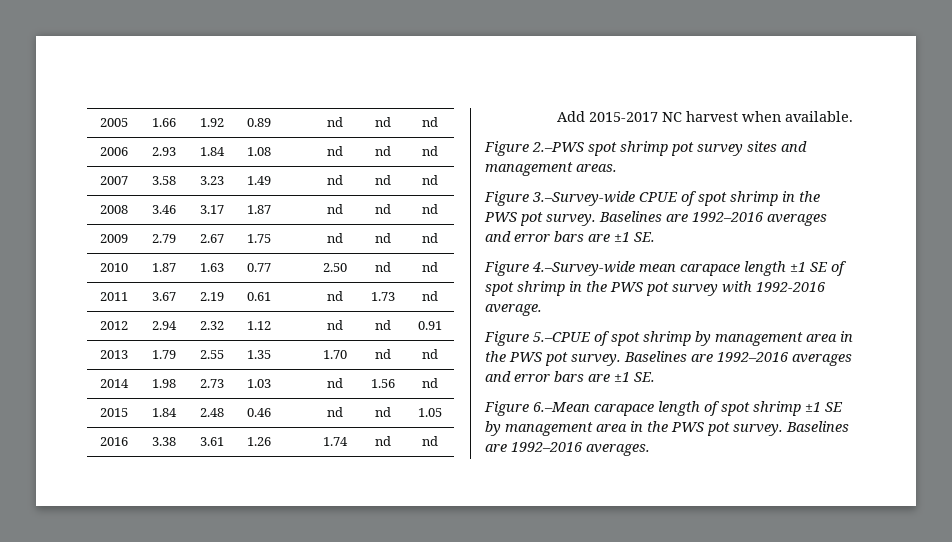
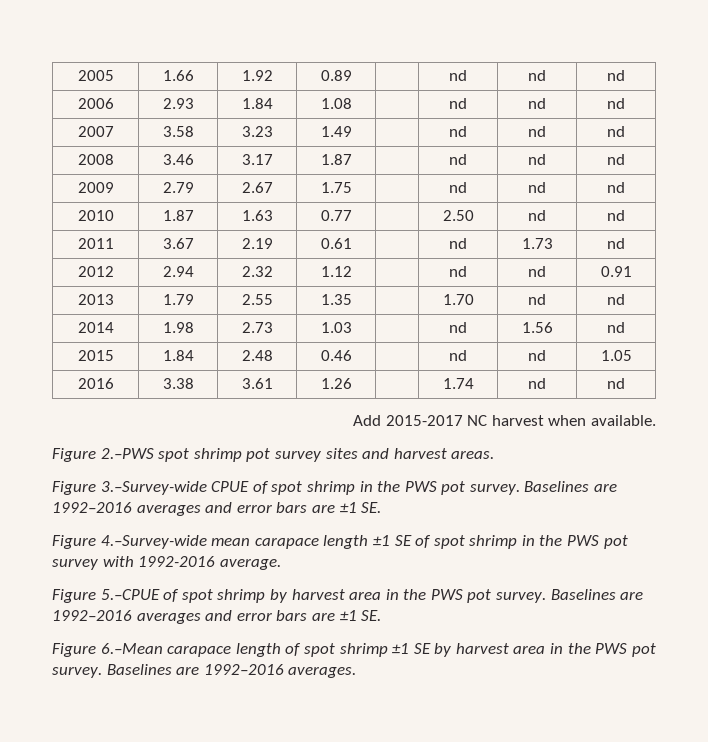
[485,162,573,176] management -> [393,448,447,459] harvest
[715,332,803,346] management -> [291,589,345,600] harvest
[505,422,593,436] management -> [455,643,509,654] harvest

